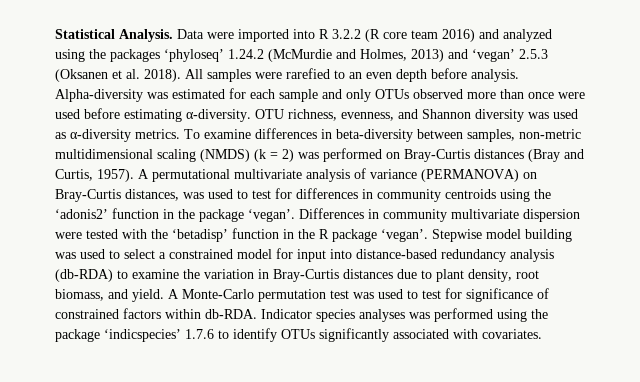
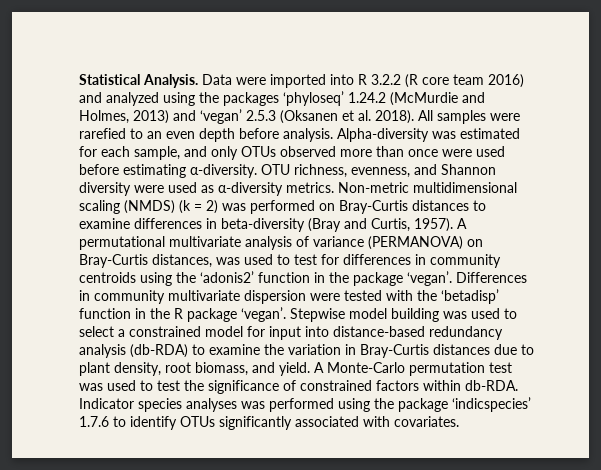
[279,89,318,102] sample -> [134,146,180,160] sample,
[528,112,549,119] was -> [134,185,164,193] were
[184,128,581,142] To examine differences in beta-diversity between samples, non-metric -> [338,182,409,193] Non-metric
(524, 154) none -> [473,200,486,211] [79,218,305,232] to examine differences in beta-diversity
[445,288,462,299] for -> [184,380,204,391] the

